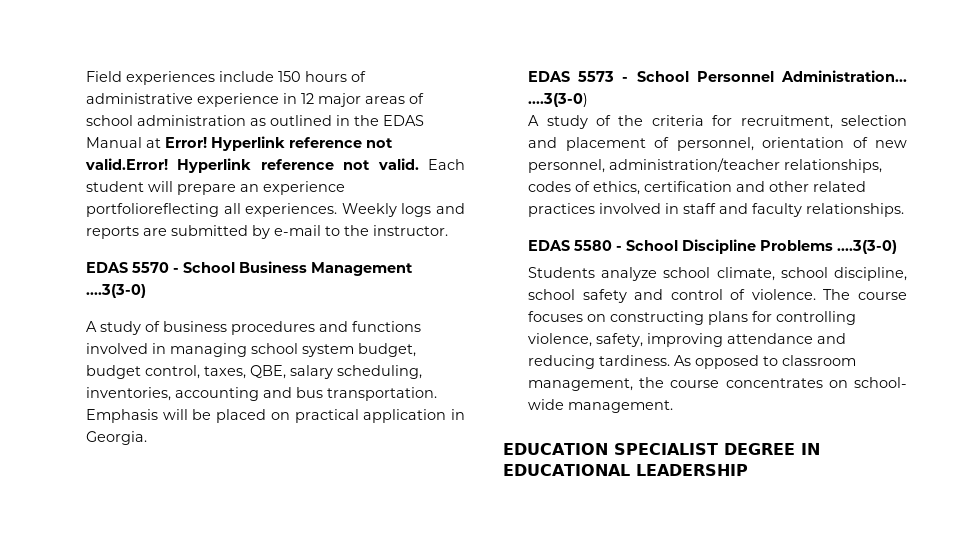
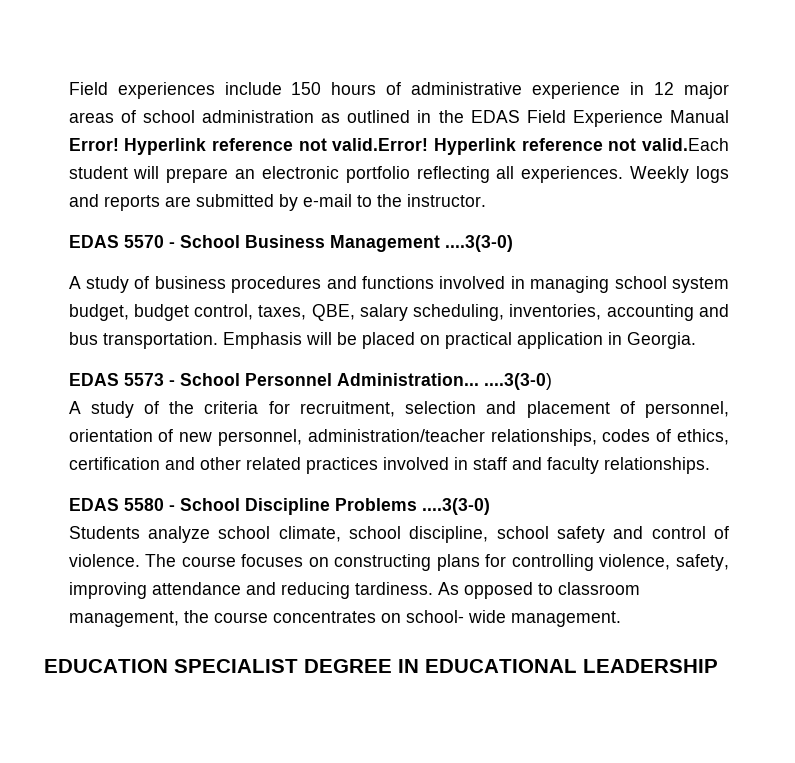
[86,137,162,148] Manual at -> [526,110,729,127] Field Experience Manual
[377,158,466,170] valid. Each -> [642,138,729,151] valid.Each
[263,181,346,195] [86,203,220,217] experience portfolioreflecting -> [261,166,490,183] electronic portfolio reflecting

